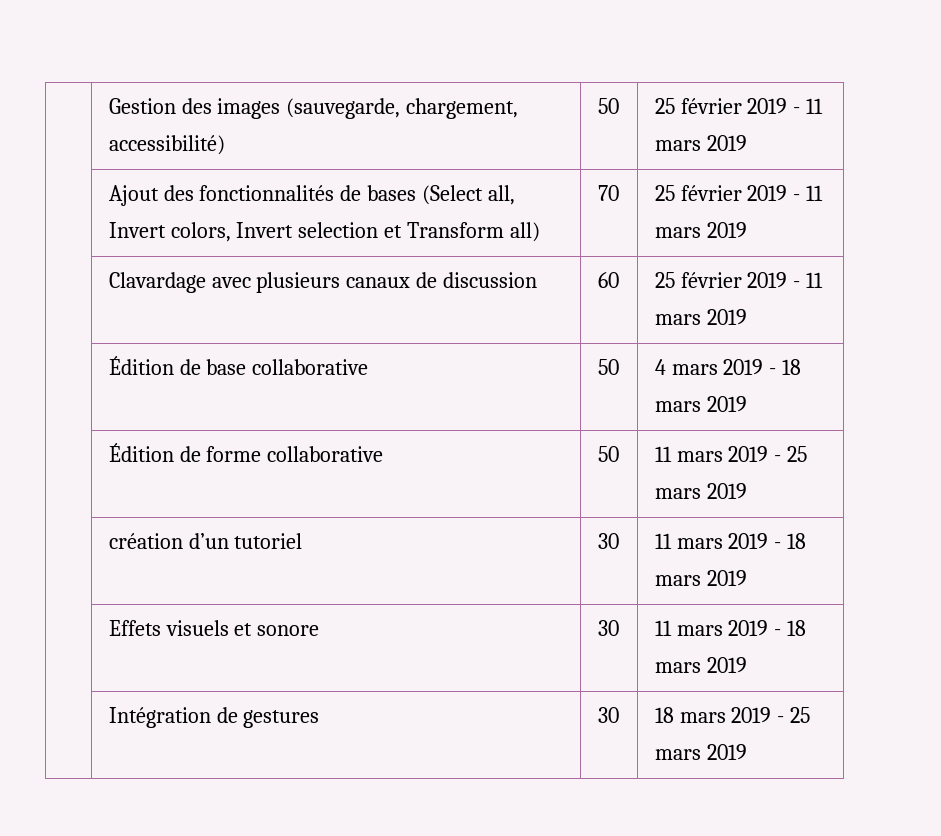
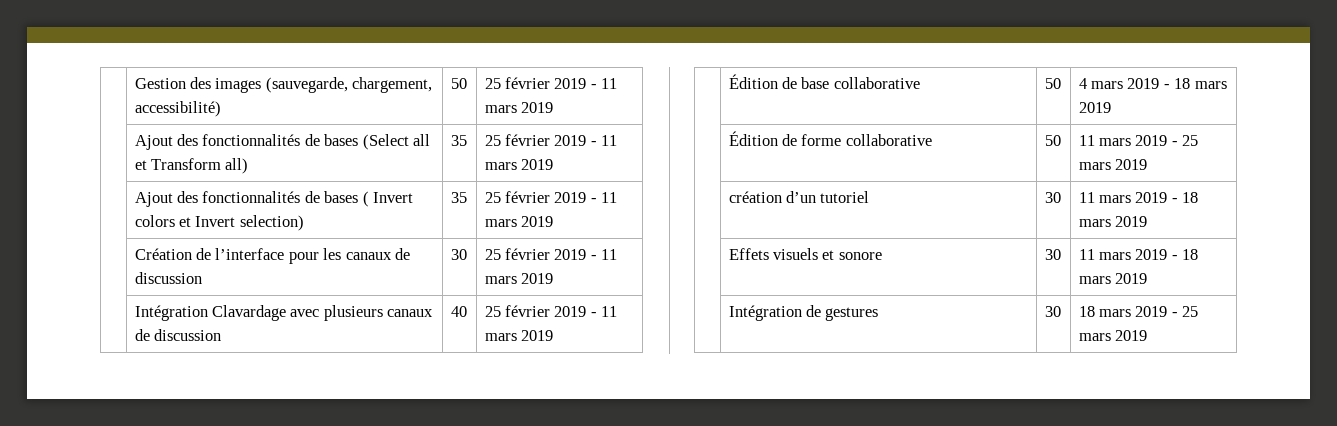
[488,185,516,205] [108,222,379,242] all, Invert colors, Invert selection -> [413,134,431,146] all
[597,185,619,201] [654,185,824,201] [654,222,747,238] 70 | 25 février 2019 - 11 mars 2019 // | -> [450,135,467,146] [484,134,618,146] [484,159,554,170] [134,191,414,207] [134,215,304,231] [450,192,467,203] [484,191,618,203] [484,216,554,227] [134,248,411,264] [134,272,202,284] [450,249,467,260] [484,248,618,260] [484,273,554,284] [134,305,208,321] 35 | 25 février 2019 - 11 mars 2019 // | Ajout des fonctionnalités de bases ( Invert colors et Invert selection) | 35 | 25 février 2019 - 11 mars 2019 // | Création de l’interface pour les canaux de discussion | 30 | 25 février 2019 - 11 mars 2019 // | Intégration
[597,272,619,288] 60 -> [450,306,467,317] 40

